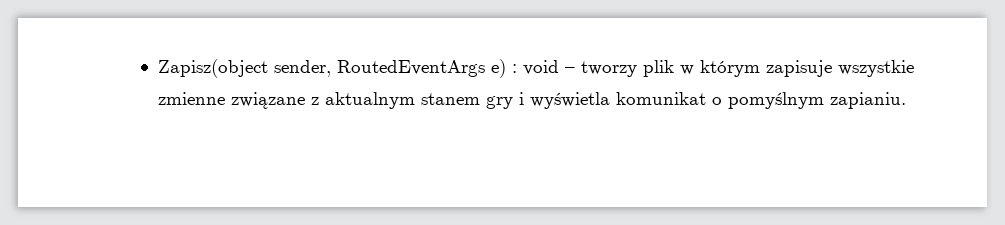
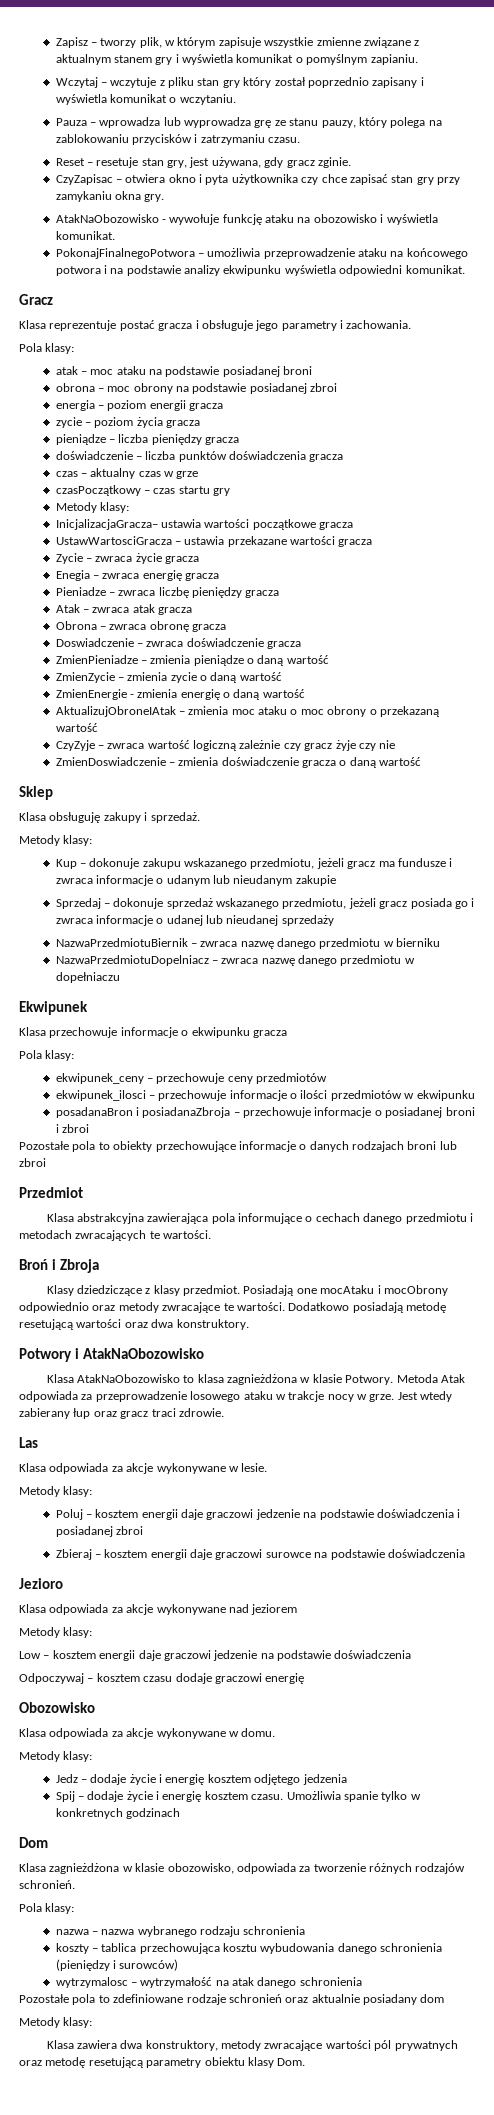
[158,59,560,78] Zapisz(object sender, RoutedEventArgs e) : void -> [55,37,88,48] Zapisz
[643,60,675,77] plik -> [139,37,162,48] plik,
(907, 100) none -> [55,77,424,88] [55,94,236,105] [55,117,442,128] [55,134,301,145] [55,157,351,168] [55,174,461,185] [55,191,165,202] [55,214,438,225] [55,231,115,240] [55,248,468,259] [55,265,465,276] [19,294,53,305] [19,320,412,331] [19,343,75,354] [55,366,313,377] [55,383,338,394] [55,400,224,411] [55,417,201,428] [55,434,240,445] [55,451,344,462] [55,468,199,479] [55,485,231,496] [55,502,129,513] [55,519,354,530] [55,536,373,547] [55,553,200,564] [55,570,220,581] [55,587,280,598] [55,604,193,615] [55,621,227,632] [55,638,302,649] [55,655,329,666] [55,672,282,683] [55,689,305,700] [55,706,440,717] [55,723,98,732] [55,740,396,751] [55,757,422,768] [19,786,53,800] [19,812,200,823] [19,835,93,846] [55,858,453,869] [55,875,336,886] [55,898,475,909] [55,915,334,926] [55,938,441,949] [55,955,415,966] [55,972,120,983] [19,1001,88,1015] [19,1027,287,1038] [19,1050,75,1061] [55,1073,328,1084] [55,1090,475,1101] [55,1107,475,1118] [55,1124,89,1133] [19,1141,457,1152] [19,1158,46,1167] [19,1187,83,1198] [46,1213,473,1224] [19,1230,212,1241] [19,1259,99,1273] [46,1285,448,1296] [19,1302,446,1313] [19,1319,249,1330] [19,1348,204,1362] [46,1374,465,1385] [19,1391,453,1402] [19,1408,224,1419] [19,1437,38,1448] [19,1463,268,1474] [19,1486,93,1497] [55,1509,461,1520] [55,1526,143,1537] [55,1549,465,1560] [19,1578,63,1589] [19,1604,298,1615] [19,1627,93,1638] [19,1650,412,1661] [19,1673,305,1684] [19,1702,95,1713] [19,1728,276,1739] [19,1751,93,1762] [55,1774,347,1785] [55,1791,421,1802] [55,1808,180,1819] [19,1837,48,1848] [19,1863,466,1874] [19,1880,75,1889] [19,1903,75,1914] [55,1926,306,1937] [55,1943,443,1954] [55,1959,179,1971] [55,1977,362,1988] [19,1994,445,2005] [19,2017,93,2028] [46,2040,458,2051] [19,2057,306,2068] // Wczytaj – wczytuje z pliku stan gry który został poprzednio zapisany i wyświetla komunikat o wczytaniu. // Pauza – wprowadza lub wyprowadza grę ze stanu pauzy, który polega na zablokowaniu przycisków i zatrzymaniu czasu. // Reset – resetuje stan gry, jest używana, gdy gracz zginie. // CzyZapisac – otwiera okno i pyta użytkownika czy chce zapisać stan gry przy zamykaniu okna gry. // AtakNaObozowisko - wywołuje funkcję ataku na obozowisko i wyświetla komunikat. // PokonajFinalnegoPotwora – umożliwia przeprowadzenie ataku na końcowego potwora i na podstawie analizy ekwipunku wyświetla odpowiedni komunikat. // Gracz // Klasa reprezentuje postać gracza i obsługuje jego parametry i zachowania. // Pola klasy: // atak – moc ataku na podstawie posiadanej broni // obrona – moc obrony na podstawie posiadanej zbroi // energia – poziom energii gracza // zycie – poziom życia gracza // pieniądze – liczba pieniędzy gracza // doświadczenie – liczba punktów doświadczenia gracza // czas – aktualny czas w grze // czasPoczątkowy – czas startu gry // Metody klasy: // InicjalizacjaGracza– ustawia wartości początkowe gracza // UstawWartosciGracza – ustawia przekazane wartości gracza // Zycie – zwraca życie gracza // Enegia – zwraca energię gracza // Pieniadze – zwraca liczbę pieniędzy gracza // Atak – zwraca atak gracza // Obrona – zwraca obronę gracza // Doswiadczenie – zwraca doświadczenie gracza // ZmienPieniadze – zmienia pieniądze o daną wartość // ZmienZycie – zmienia zycie o daną wartość // ZmienEnergie - zmienia energię o daną wartość // AktualizujObroneIAtak – zmienia moc ataku o moc obrony o przekazaną wartość // CzyZyje – zwraca wartość logiczną zależnie czy gracz żyje czy nie // ZmienDoswiadczenie – zmienia doświadczenie gracza o daną wartość // Sklep // Klasa obsługuję zakupy i sprzedaż. // Metody klasy: // Kup – dokonuje zakupu wskazanego przedmiotu, jeżeli gracz ma fundusze i zwraca informacje o udanym lub nieudanym zakupie // Sprzedaj – dokonuje sprzedaż wskazanego przedmiotu, jeżeli gracz posiada go i zwraca informacje o udanej lub nieudanej sprzedaży // NazwaPrzedmiotuBiernik – zwraca nazwę danego przedmiotu w bierniku // NazwaPrzedmiotuDopelniacz – zwraca nazwę danego przedmiotu w dopełniaczu // Ekwipunek // Klasa przechowuje informacje o ekwipunku gracza // Pola klasy: // ekwipunek_ceny – przechowuje ceny przedmiotów // ekwipunek_ilosci – przechowuje informacje o ilości przedmiotów w ekwipunku // posadanaBron i posiadanaZbroja – przechowuje informacje o posiadanej broni i zbroi // Pozostałe pola to obiekty przechowujące informacje o danych rodzajach broni lub zbroi // Przedmiot // Klasa abstrakcyjna zawierająca pola informujące o cechach danego przedmiotu i metodach zwracających te wartości. // Broń i Zbroja // Klasy dziedziczące z klasy przedmiot. Posiadają one mocAtaku i mocObrony odpowiednio oraz metody zwracające te wartości. Dodatkowo posiadają metodę resetującą wartości oraz dwa konstruktory. // Potwory i AtakNaObozowisko // Klasa AtakNaObozowisko to klasa zagnieżdżona w klasie Potwory. Metoda Atak odpowiada za przeprowadzenie losowego ataku w trakcje nocy w grze. Jest wtedy zabierany łup oraz gracz traci zdrowie. // Las // Klasa odpowiada za akcje wykonywane w lesie. // Metody klasy: // Poluj – kosztem energii daje graczowi jedzenie na podstawie doświadczenia i posiadanej zbroi // Zbieraj – kosztem energii daje graczowi surowce na podstawie doświadczenia // Jezioro // Klasa odpowiada za akcje wykonywane nad jeziorem // Metody klasy: // Low – kosztem energii daje graczowi jedzenie na podstawie doświadczenia // Odpoczywaj – kosztem czasu dodaje graczowi energię // Obozowisko // Klasa odpowiada za akcje wykonywane w domu. // Metody klasy: // Jedz – dodaje życie i energię kosztem odjętego jedzenia // Spij – dodaje życie i energię kosztem czasu. Umożliwia spanie tylko w konkretnych godzinach // Dom // Klasa zagnieżdżona w klasie obozowisko, odpowiada za tworzenie różnych rodzajów schronień. // Pola klasy: // nazwa – nazwa wybranego rodzaju schronienia // koszty – tablica przechowująca kosztu wybudowania danego schronienia (pieniędzy i surowców) // wytrzymalosc – wytrzymałość na atak danego schronienia // Pozostałe pola to zdefiniowane rodzaje schronień oraz aktualnie posiadany dom // Metody klasy: // Klasa zawiera dwa konstruktory, metody zwracające wartości pól prywatnych oraz metodę resetującą parametry obiektu klasy Dom.

